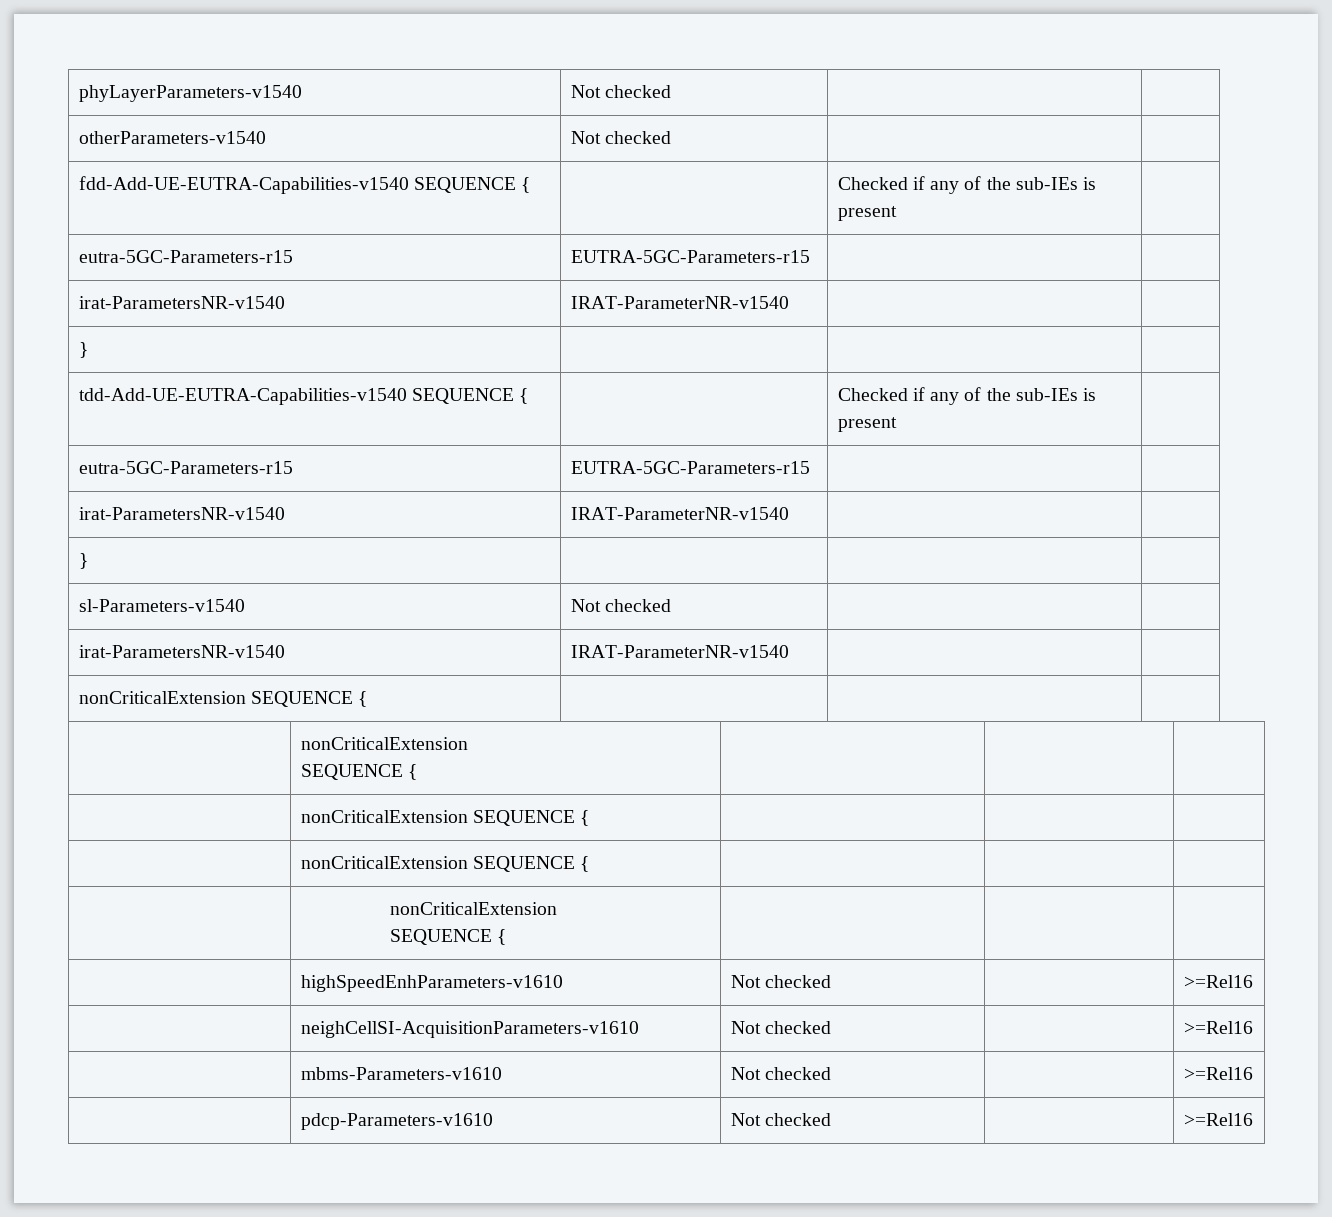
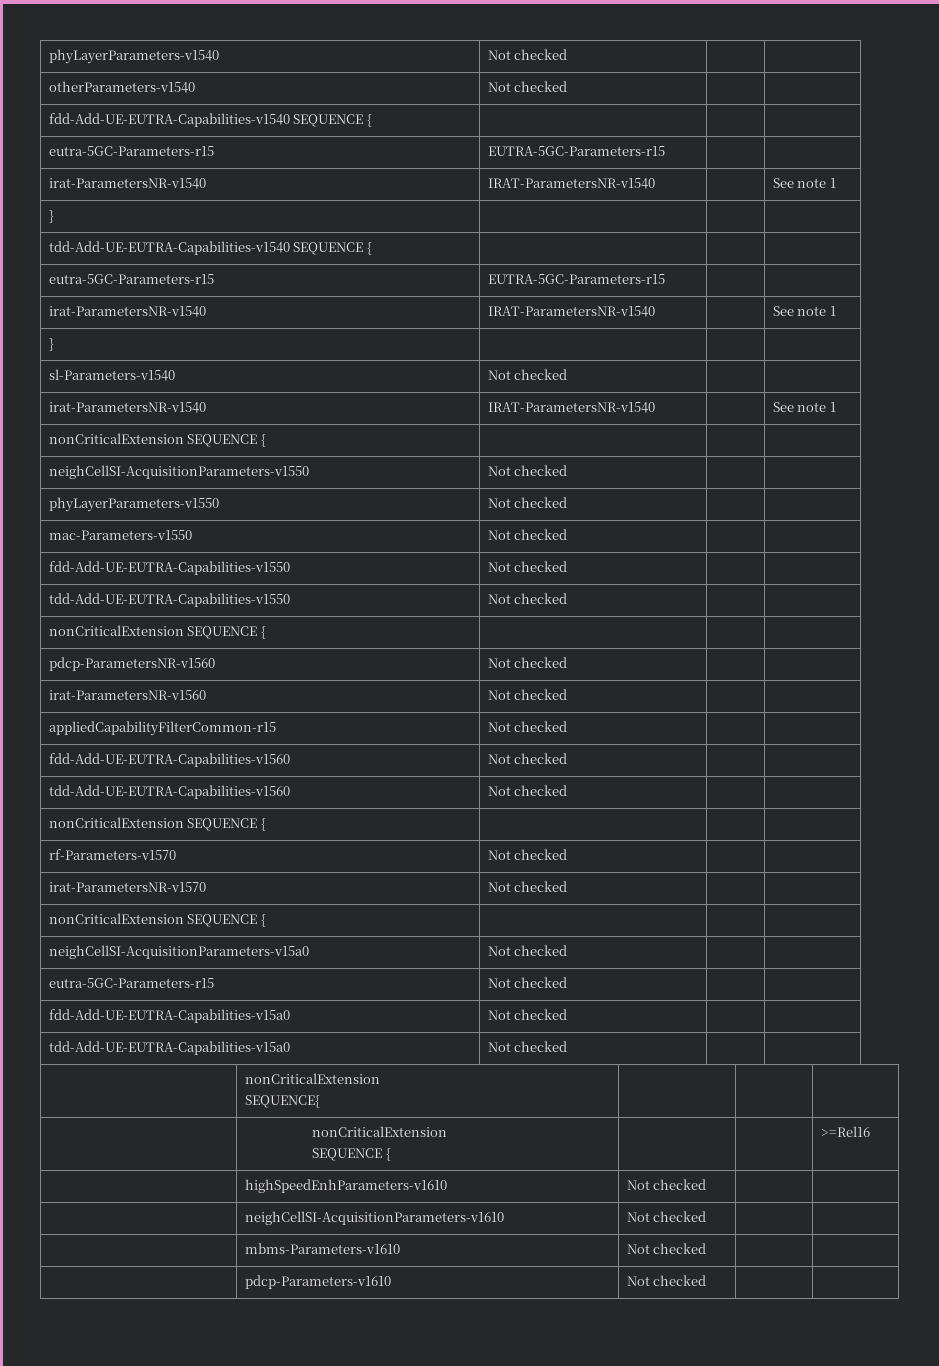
[837,176,1097,194] [837,206,897,221] [78,250,293,263] [570,250,810,263] [78,296,285,309] [570,296,789,309] Checked if any of the sub-IEs is present | // eutra-5GC-Parameters-r15 | EUTRA-5GC-Parameters-r15 | | // irat-ParametersNR-v1540 | IRAT-ParameterNR-v1540 | | -> [48,146,214,156] [487,146,665,156] [48,178,206,189] [487,178,655,189] [772,178,836,188] | // eutra-5GC-Parameters-r15 | EUTRA-5GC-Parameters-r15 | | // irat-ParametersNR-v1540 | IRAT-ParametersNR-v1540 | | See note 1
[837,387,1097,405] [837,417,897,432] [78,461,293,474] [570,461,810,474] [78,507,285,520] [570,507,789,520] Checked if any of the sub-IEs is present | // eutra-5GC-Parameters-r15 | EUTRA-5GC-Parameters-r15 | | // irat-ParametersNR-v1540 | IRAT-ParameterNR-v1540 | | -> [48,274,214,284] [487,274,665,284] [48,306,206,317] [487,306,655,317] [772,306,836,316] | // eutra-5GC-Parameters-r15 | EUTRA-5GC-Parameters-r15 | | // irat-ParametersNR-v1540 | IRAT-ParametersNR-v1540 | | See note 1
[570,645,789,658] [78,691,368,707] [300,737,468,750] [300,764,417,780] [300,810,590,826] [300,856,590,872] [390,902,558,915] [390,929,507,945] IRAT-ParameterNR-v1540 | | // nonCriticalExtension SEQUENCE { | | | // | nonCriticalExtension // SEQUENCE { | | | // | nonCriticalExtension SEQUENCE { | | | // | nonCriticalExtension SEQUENCE { | | | // | nonCriticalExtension // SEQUENCE { | | | -> [487,402,655,413] [772,402,836,412] [48,433,266,447] [48,465,309,479] [487,465,568,476] [48,497,219,512] [487,497,568,508] [48,530,192,540] [487,529,568,540] [48,561,290,575] [487,561,568,572] [48,593,290,607] [487,593,568,604] [48,625,266,639] [48,657,215,671] [487,657,568,668] [48,690,206,700] [487,689,568,700] [48,721,276,736] [487,721,568,732] [48,753,290,767] [487,753,568,764] [48,785,290,799] [487,785,568,796] [48,817,266,831] [48,849,176,860] [487,849,568,860] [48,882,206,892] [487,881,568,892] [48,913,266,927] [48,945,309,959] [487,945,568,956] [48,978,214,988] [487,977,568,988] [48,1009,290,1023] [487,1009,568,1020] [48,1041,290,1055] [487,1041,568,1052] [244,1073,380,1084] [244,1095,320,1108] [312,1126,448,1137] [312,1148,391,1161] [820,1126,870,1137] IRAT-ParametersNR-v1540 | | See note 1 // nonCriticalExtension SEQUENCE { | | | // neighCellSI-AcquisitionParameters-v1550 | Not checked | | // phyLayerParameters-v1550 | Not checked | | // mac-Parameters-v1550 | Not checked | | // fdd-Add-UE-EUTRA-Capabilities-v1550 | Not checked | | // tdd-Add-UE-EUTRA-Capabilities-v1550 | Not checked | | // nonCriticalExtension SEQUENCE { | | | // pdcp-ParametersNR-v1560 | Not checked | | // irat-ParametersNR-v1560 | Not checked | | // appliedCapabilityFilterCommon-r15 | Not checked | | // fdd-Add-UE-EUTRA-Capabilities-v1560 | Not checked | | // tdd-Add-UE-EUTRA-Capabilities-v1560 | Not checked | | // nonCriticalExtension SEQUENCE { | | | // rf-Parameters-v1570 | Not checked | | // irat-ParametersNR-v1570 | Not checked | | // nonCriticalExtension SEQUENCE { | | | // neighCellSI-AcquisitionParameters-v15a0 | Not checked | | // eutra-5GC-Parameters-r15 | Not checked | | // fdd-Add-UE-EUTRA-Capabilities-v15a0 | Not checked | | // tdd-Add-UE-EUTRA-Capabilities-v15a0 | Not checked | | // | nonCriticalExtension // SEQUENCE{ | | | // | nonCriticalExtension // SEQUENCE { | | | >=Rel16
[1183,975,1253,988] >=Rel16 -> (707, 1184) none
[1183,1021,1253,1034] >=Rel16 -> (707, 1216) none
[1183,1067,1253,1080] >=Rel16 -> (707, 1248) none
[1183,1113,1253,1126] >=Rel16 -> (707, 1280) none

